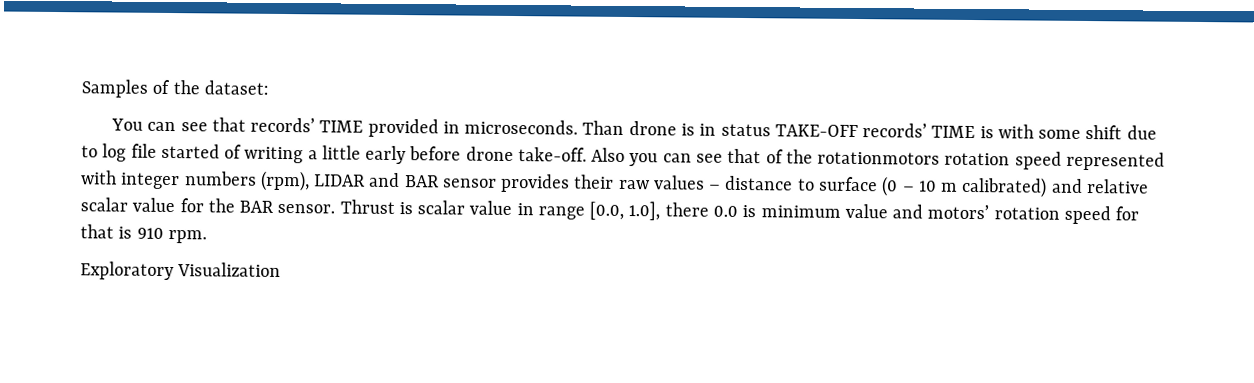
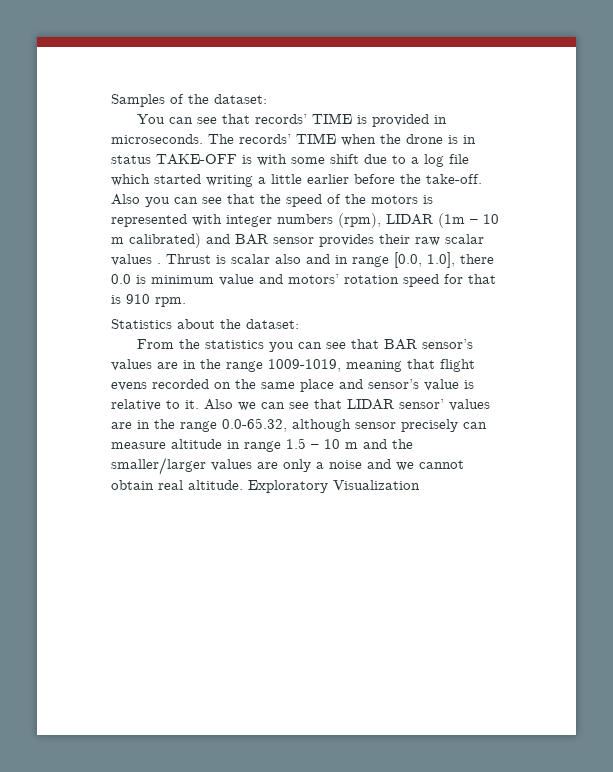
(364, 126) none -> [356,115,367,124] is
[582,120,625,135] Than -> [208,133,401,146] The records’ TIME when the
[862,123,976,139] records’ TIME -> (237, 159) none
(98, 151) none -> [411,157,419,164] a
[160,143,243,159] started of -> [111,174,201,186] which started
[365,145,514,165] early before drone -> [307,174,421,184] earlier before the
[765,149,1062,170] of the rotationmotors rotation speed -> [260,194,433,207] the speed of the motors is
(367, 180) none -> [438,213,499,228] [111,233,201,248] (1m – 10 m calibrated)
[653,175,1149,198] [80,197,336,214] values – distance to surface (0 – 10 m calibrated) and relative scalar value for the BAR sensor. -> [445,234,484,244] [111,254,161,266] scalar values .
[469,200,513,216] value -> [275,254,330,264] also and
(207, 236) none -> [111,319,299,329] [136,339,473,352] [111,359,475,372] [111,379,474,392] [111,399,490,411] [111,418,487,432] [111,438,413,452] [111,457,464,475] [111,480,243,490] Statistics about the dataset: // From the statistics you can see that BAR sensor’s values are in the range 1009-1019, meaning that flight evens recorded on the same place and sensor’s value is relative to it. Also we can see that LIDAR sensor’ values are in the range 0.0-65.32, although sensor precisely can measure altitude in range 1.5 – 10 m and the smaller/larger values are only a noise and we cannot obtain real altitude.

